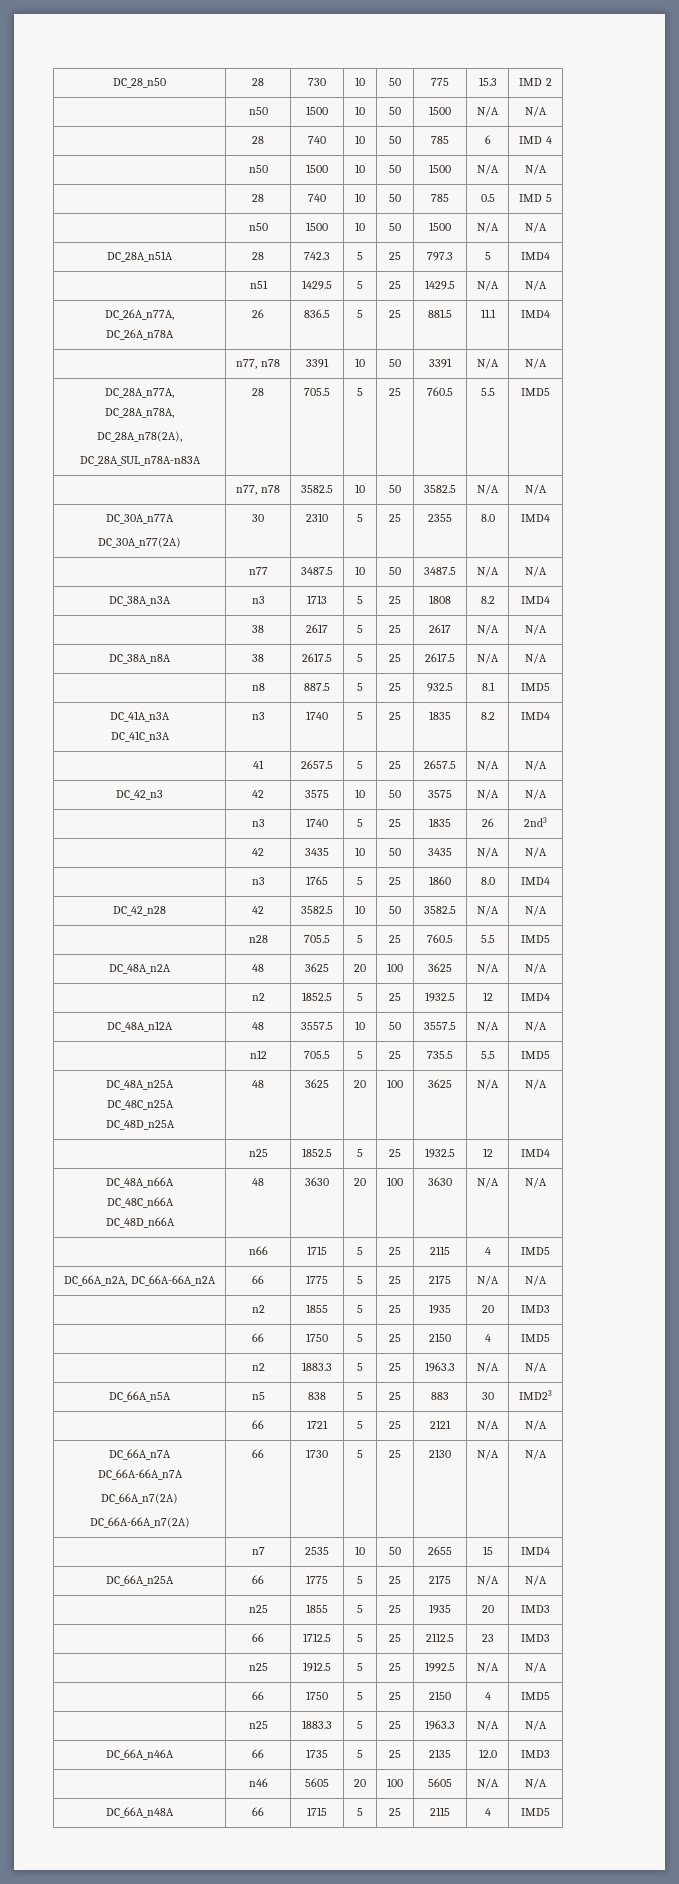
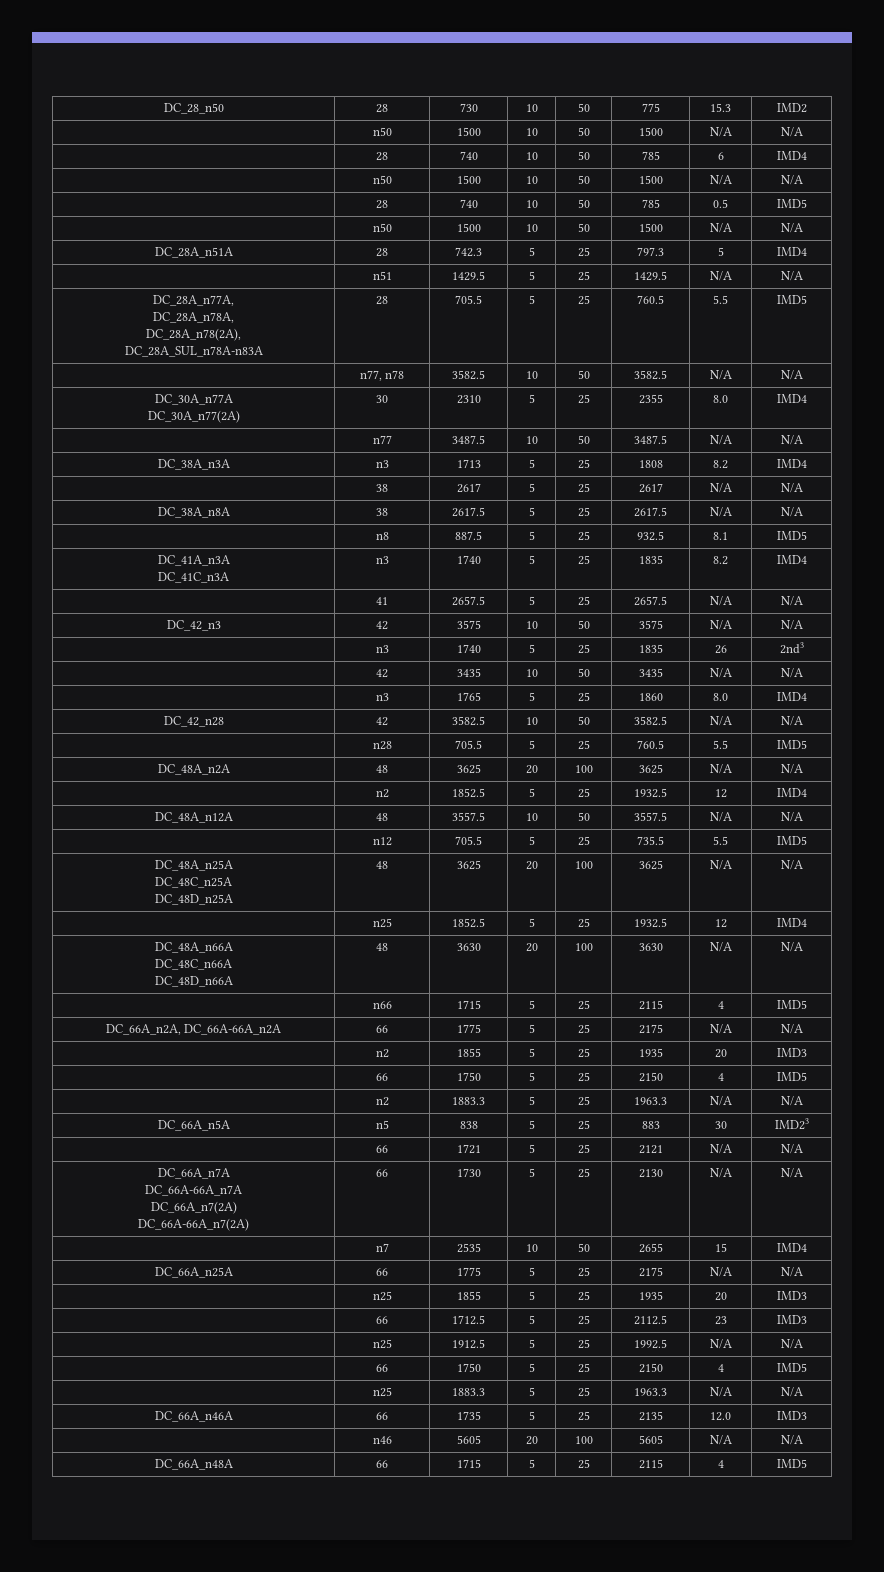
[519,78,552,86] IMD 2 -> [776,103,807,113] IMD2
[519,136,552,144] IMD 4 -> [776,151,807,160] IMD4
[519,194,552,202] IMD 5 -> [776,199,807,208] IMD5
[105,309,174,320] [106,329,174,340] [252,309,264,318] [304,309,330,318] [357,310,363,318] [389,310,401,318] [428,309,452,318] [480,309,496,318] [521,310,550,318] [236,359,280,369] [306,358,329,368] [355,358,365,367] [389,359,401,367] [429,358,452,368] [477,358,499,369] [525,358,547,369] // DC_26A_n77A, // DC_26A_n78A | 26 | 836.5 | 5 | 25 | 881.5 | 11.1 | IMD4 // | n77, n78 | 3391 | 10 | 50 | 3391 | N/A | N/A -> (803, 276) none

